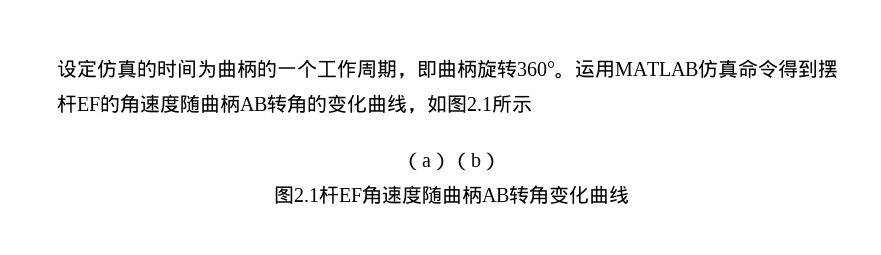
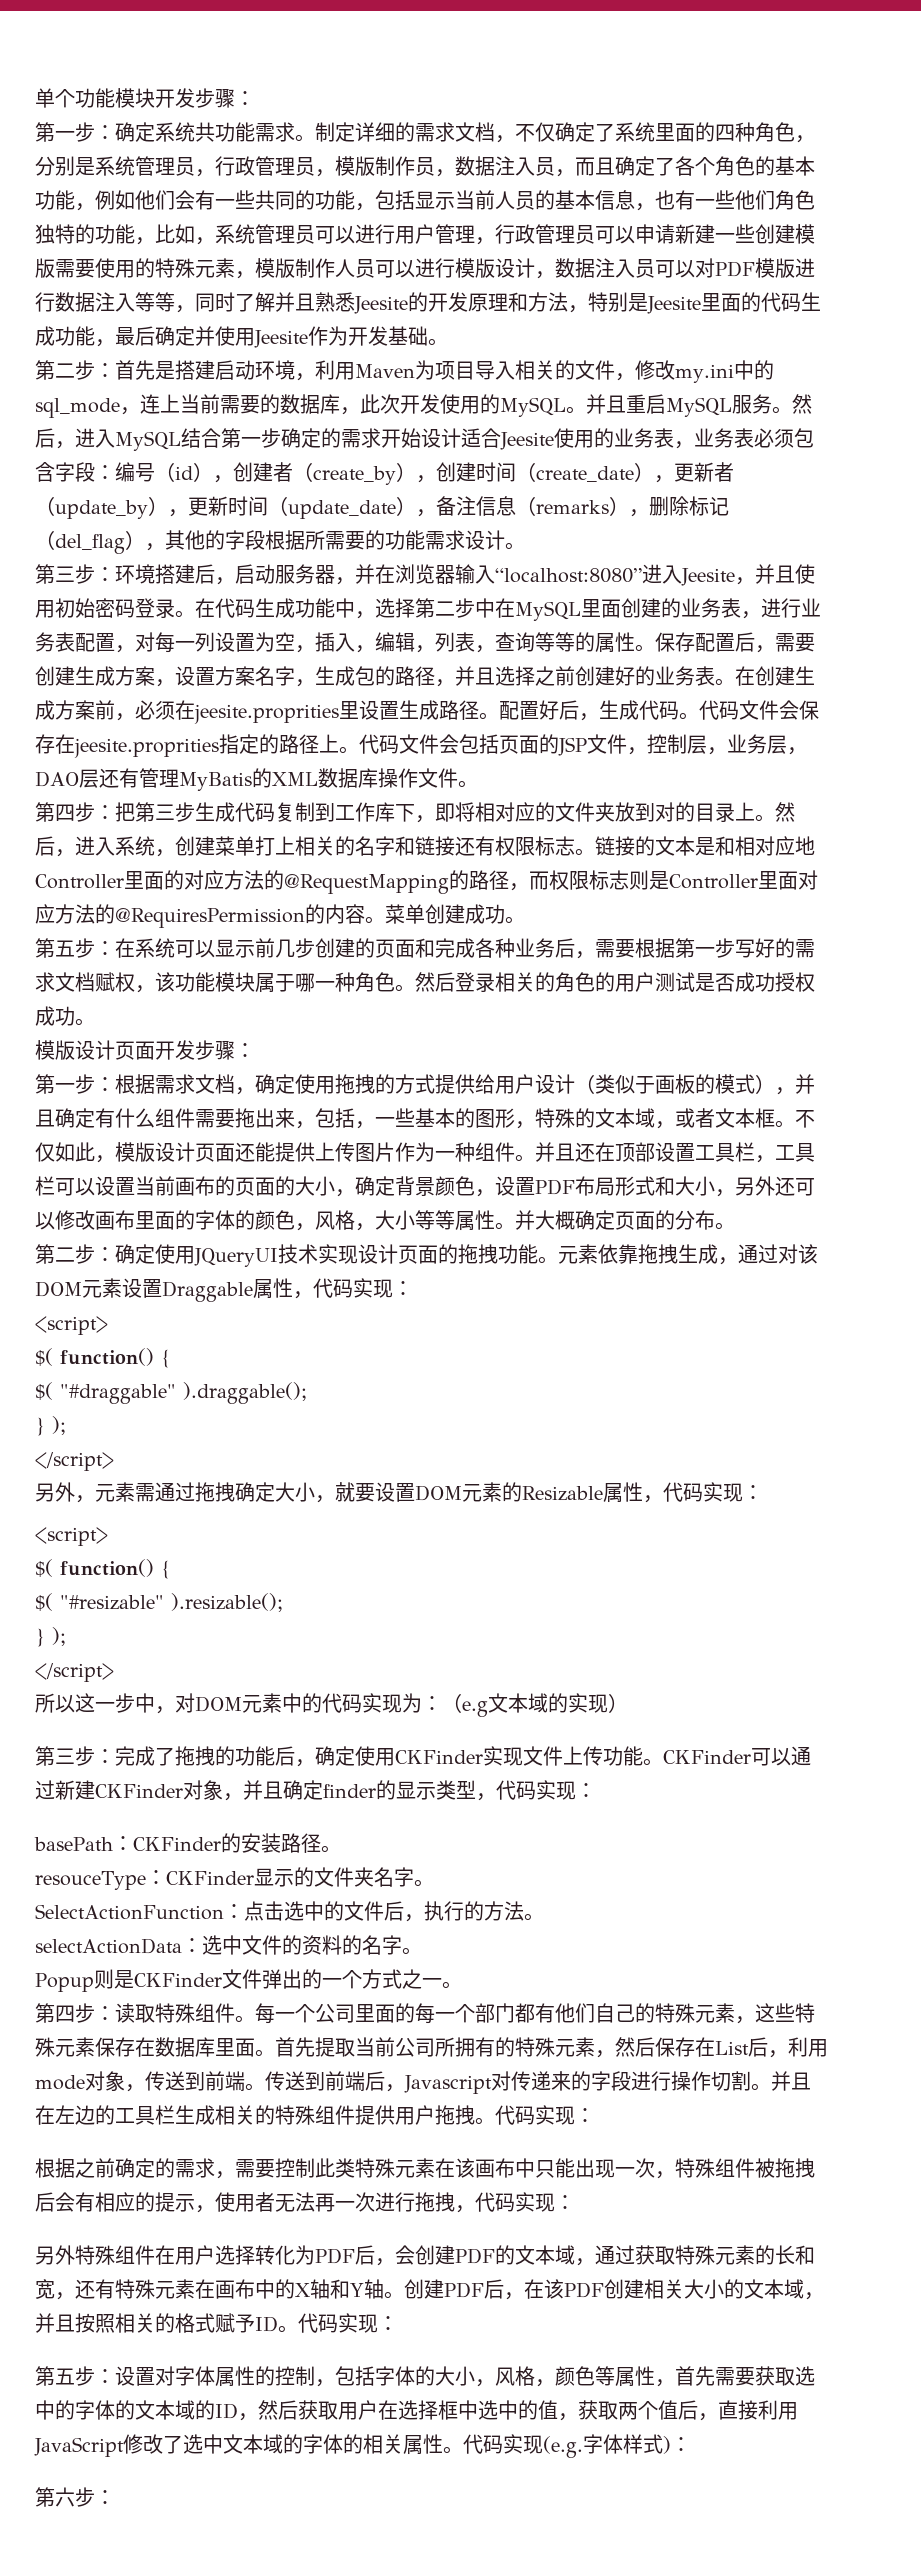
[57,59,838,79] [57,94,532,114] [401,152,501,171] [273,185,629,204] 设定仿真的时间为曲柄的一个工作周期，即曲柄旋转360°。运用MATLAB仿真命令得到摆杆EF的角速度随曲柄AB转角的变化曲线，如图2.1所示 // （a）（b） // 图2.1杆EF角速度随曲柄AB转角变化曲线 -> [35,88,255,108] [35,122,815,143] [35,156,815,177] [35,190,815,211] [35,224,815,245] [35,258,815,279] [35,292,821,314] [35,326,448,348] [35,360,774,383] [35,394,812,418] [35,428,814,451] [35,462,734,485] [35,496,729,519] [35,530,525,554] [35,564,815,586] [35,598,821,621] [35,632,815,653] [35,666,815,687] [35,700,819,724] [35,734,807,758] [35,768,478,791] [35,802,795,823] [35,836,815,857] [35,870,818,894] [35,904,525,928] [35,938,815,959] [35,972,815,993] [35,1006,95,1026] [35,1040,255,1060] [35,1074,815,1095] [35,1108,815,1129] [35,1142,815,1163] [35,1176,815,1197] [35,1210,735,1231] [35,1244,818,1267] [35,1278,413,1302] [35,1316,108,1335] [35,1348,171,1368] [35,1382,307,1404] [35,1416,66,1436] [35,1452,114,1471] [35,1482,763,1503] [35,1527,108,1546] [35,1559,171,1579] [35,1593,283,1612] [35,1627,66,1647] [35,1663,114,1682] [35,1693,628,1717] [35,1746,811,1767] [35,1780,596,1801] [34,1833,341,1853] [35,1867,434,1890] [35,1901,544,1922] [35,1935,422,1955] [35,1969,462,1992] [35,2003,815,2024] [35,2037,828,2058] [35,2071,811,2094] [35,2105,595,2125] [35,2158,815,2179] [35,2192,575,2213] [35,2245,815,2266] [35,2279,824,2300] [35,2313,398,2333] [35,2366,815,2387] [35,2400,798,2421] [34,2434,691,2458] [35,2487,115,2507] 单个功能模块开发步骤： // 第一步：确定系统共功能需求。制定详细的需求文档，不仅确定了系统里面的四种角色，分别是系统管理员，行政管理员，模版制作员，数据注入员，而且确定了各个角色的基本功能，例如他们会有一些共同的功能，包括显示当前人员的基本信息，也有一些他们角色独特的功能，比如，系统管理员可以进行用户管理，行政管理员可以申请新建一些创建模版需要使用的特殊元素，模版制作人员可以进行模版设计，数据注入员可以对PDF模版进行数据注入等等，同时了解并且熟悉Jeesite的开发原理和方法，特别是Jeesite里面的代码生成功能，最后确定并使用Jeesite作为开发基础。 // 第二步：首先是搭建启动环境，利用Maven为项目导入相关的文件，修改my.ini中的sql_mode，连上当前需要的数据库，此次开发使用的MySQL。并且重启MySQL服务。然后，进入MySQL结合第一步确定的需求开始设计适合Jeesite使用的业务表，业务表必须包含字段：编号（id），创建者（create_by），创建时间（create_date），更新者（update_by），更新时间（update_date），备注信息（remarks），删除标记（del_flag），其他的字段根据所需要的功能需求设计。 // 第三步：环境搭建后，启动服务器，并在浏览器输入“localhost:8080”进入Jeesite，并且使用初始密码登录。在代码生成功能中，选择第二步中在MySQL里面创建的业务表，进行业务表配置，对每一列设置为空，插入，编辑，列表，查询等等的属性。保存配置后，需要创建生成方案，设置方案名字，生成包的路径，并且选择之前创建好的业务表。在创建生成方案前，必须在jeesite.proprities里设置生成路径。配置好后，生成代码。代码文件会保存在jeesite.proprities指定的路径上。代码文件会包括页面的JSP文件，控制层，业务层，DAO层还有管理MyBatis的XML数据库操作文件。 // 第四步：把第三步生成代码复制到工作库下，即将相对应的文件夹放到对的目录上。然后，进入系统，创建菜单打上相关的名字和链接还有权限标志。链接的文本是和相对应地Controller里面的对应方法的@RequestMapping的路径，而权限标志则是Controller里面对应方法的@RequiresPermission的内容。菜单创建成功。 // 第五步：在系统可以显示前几步创建的页面和完成各种业务后，需要根据第一步写好的需求文档赋权，该功能模块属于哪一种角色。然后登录相关的角色的用户测试是否成功授权成功。 // 模版设计页面开发步骤： // 第一步：根据需求文档，确定使用拖拽的方式提供给用户设计（类似于画板的模式），并且确定有什么组件需要拖出来，包括，一些基本的图形，特殊的文本域，或者文本框。不仅如此，模版设计页面还能提供上传图片作为一种组件。并且还在顶部设置工具栏，工具栏可以设置当前画布的页面的大小，确定背景颜色，设置PDF布局形式和大小，另外还可以修改画布里面的字体的颜色，风格，大小等等属性。并大概确定页面的分布。 // 第二步：确定使用JQueryUI技术实现设计页面的拖拽功能。元素依靠拖拽生成，通过对该DOM元素设置Draggable属性，代码实现： // <script> // $( function() { // $( "#draggable" ).draggable(); // } ); // </script> // 另外，元素需通过拖拽确定大小，就要设置DOM元素的Resizable属性，代码实现： // <script> // $( function() { // $( "#resizable" ).resizable(); // } ); // </script> // 所以这一步中，对DOM元素中的代码实现为：（e.g文本域的实现） // 第三步：完成了拖拽的功能后，确定使用CKFinder实现文件上传功能。CKFinder可以通过新建CKFinder对象，并且确定finder的显示类型，代码实现： // basePath：CKFinder的安装路径。 // resouceType：CKFinder显示的文件夹名字。 // SelectActionFunction：点击选中的文件后，执行的方法。 // selectActionData：选中文件的资料的名字。 // Popup则是CKFinder文件弹出的一个方式之一。 // 第四步：读取特殊组件。每一个公司里面的每一个部门都有他们自己的特殊元素，这些特殊元素保存在数据库里面。首先提取当前公司所拥有的特殊元素，然后保存在List后，利用mode对象，传送到前端。传送到前端后，Javascript对传递来的字段进行操作切割。并且在左边的工具栏生成相关的特殊组件提供用户拖拽。代码实现： // 根据之前确定的需求，需要控制此类特殊元素在该画布中只能出现一次，特殊组件被拖拽后会有相应的提示，使用者无法再一次进行拖拽，代码实现： // 另外特殊组件在用户选择转化为PDF后，会创建PDF的文本域，通过获取特殊元素的长和宽，还有特殊元素在画布中的X轴和Y轴。创建PDF后，在该PDF创建相关大小的文本域，并且按照相关的格式赋予ID。代码实现： // 第五步：设置对字体属性的控制，包括字体的大小，风格，颜色等属性，首先需要获取选中的字体的文本域的ID，然后获取用户在选择框中选中的值，获取两个值后，直接利用JavaScript修改了选中文本域的字体的相关属性。代码实现(e.g.字体样式)： // 第六步：

